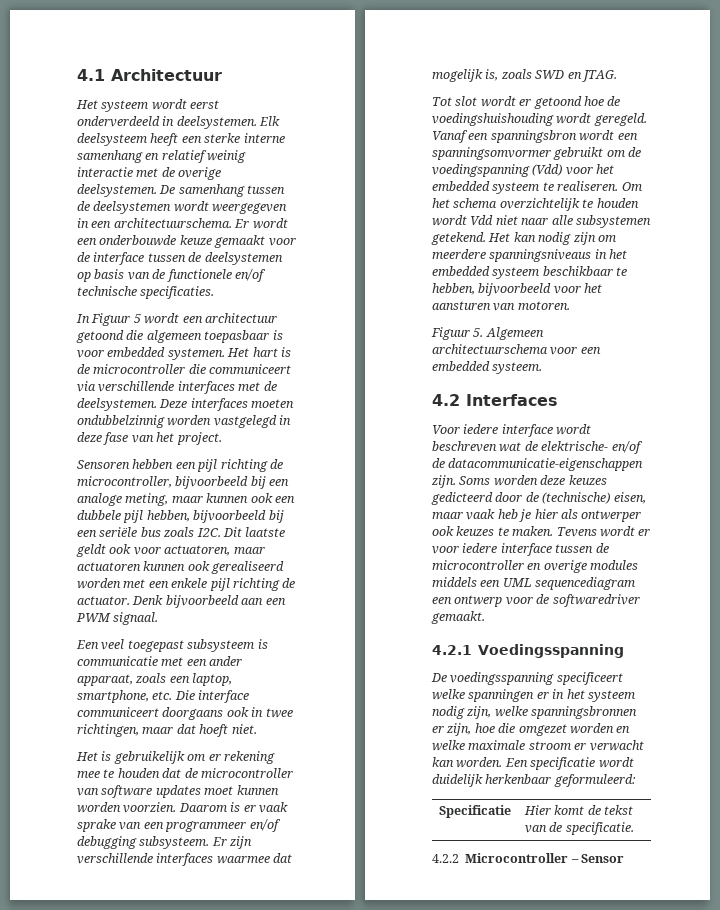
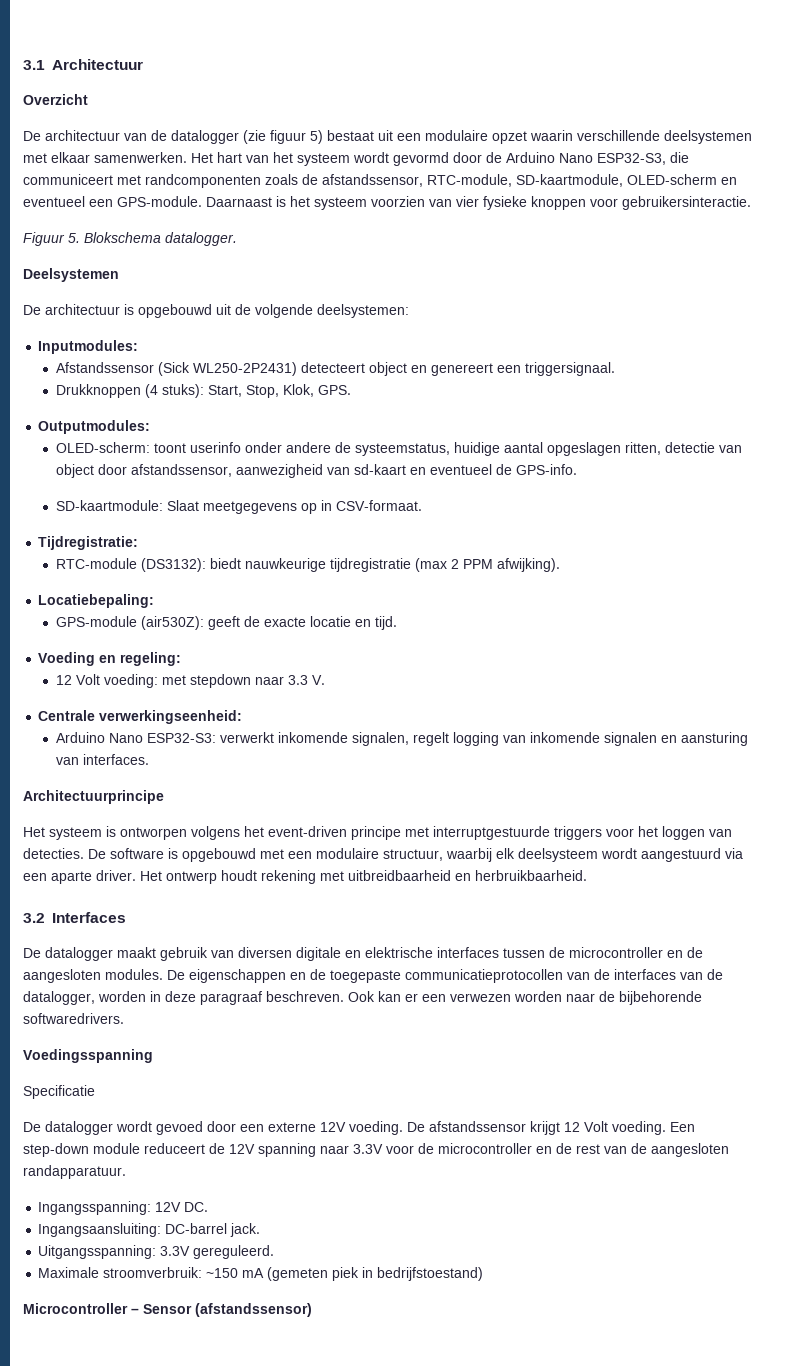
[77,69,105,81] 4.1 -> [23,60,45,70] 3.1
[76,99,220,112] [77,116,281,129] [77,133,285,146] [77,150,247,163] [77,167,222,180] [77,184,286,197] [77,201,288,214] [77,218,288,229] [77,235,296,248] [77,252,283,265] [77,269,266,282] [77,286,215,299] [76,313,277,326] [76,330,283,343] [77,347,291,360] [77,364,292,374] [77,381,277,394] [77,398,295,411] [77,415,292,428] [77,432,222,445] [77,459,283,472] [77,476,290,489] [77,493,295,506] [77,510,284,523] [77,527,286,537] [76,544,265,557] [77,561,285,574] [77,578,296,591] [77,595,286,608] [76,612,159,625] [76,639,268,652] [77,656,243,666] [77,673,233,686] [77,690,250,703] [77,707,293,720] [77,724,257,737] [76,751,275,764] [77,768,293,778] [77,785,279,798] [77,802,288,813] [77,819,281,832] [77,836,253,849] [77,853,293,866] [432,69,617,82] [432,96,621,109] [432,113,647,126] [432,130,638,143] [432,147,642,160] [432,164,615,177] [432,181,642,194] [432,198,639,211] [432,215,651,228] [431,232,616,245] [432,249,628,262] [432,266,628,279] [432,283,603,296] [432,301,570,311] [431,327,544,340] [432,344,601,355] [432,361,543,374] [432,394,559,406] [432,424,592,437] [432,441,643,454] [432,458,644,471] [431,475,607,488] [431,492,646,505] [432,509,642,522] [432,526,651,537] [432,543,609,556] [432,560,639,573] [432,577,636,590] [432,594,640,607] [431,611,485,624] [432,644,625,658] [431,672,623,685] [432,689,635,702] [432,706,638,719] [432,723,631,736] [432,740,644,751] [432,757,634,770] [432,774,636,787] [438,805,511,818] [523,805,633,815] [524,822,634,835] [432,854,459,863] Het systeem wordt eerst onderverdeeld in deelsystemen. Elk deelsysteem heeft een sterke interne samenhang en relatief weinig interactie met de overige deelsystemen. De samenhang tussen de deelsystemen wordt weergegeven in een architectuurschema. Er wordt een onderbouwde keuze gemaakt voor de interface tussen de deelsystemen op basis van de functionele en/of technische specificaties. // In Figuur 5 wordt een architectuur getoond die algemeen toepasbaar is voor embedded systemen. Het hart is de microcontroller die communiceert via verschillende interfaces met de deelsystemen. Deze interfaces moeten ondubbelzinnig worden vastgelegd in deze fase van het project. // Sensoren hebben een pijl richting de microcontroller, bijvoorbeeld bij een analoge meting, maar kunnen ook een dubbele pijl hebben, bijvoorbeeld bij een seriële bus zoals I2C. Dit laatste geldt ook voor actuatoren, maar actuatoren kunnen ook gerealiseerd worden met een enkele pijl richting de actuator. Denk bijvoorbeeld aan een PWM signaal. // Een veel toegepast subsysteem is communicatie met een ander apparaat, zoals een laptop, smartphone, etc. Die interface communiceert doorgaans ook in twee richtingen, maar dat hoeft niet. // Het is gebruikelijk om er rekening mee te houden dat de microcontroller van software updates moet kunnen worden voorzien. Daarom is er vaak sprake van een programmeer en/of debugging subsysteem. Er zijn verschillende interfaces waarmee dat mogelijk is, zoals SWD en JTAG. // Tot slot wordt er getoond hoe de voedingshuishouding wordt geregeld. Vanaf een spanningsbron wordt een spanningsomvormer gebruikt om de voedingspanning (Vdd) voor het embedded systeem te realiseren. Om het schema overzichtelijk te houden wordt Vdd niet naar alle subsystemen getekend. Het kan nodig zijn om meerdere spanningsniveaus in het embedded systeem beschikbaar te hebben, bijvoorbeeld voor het aansturen van motoren. // Figuur 5. Algemeen architectuurschema voor een embedded systeem. // 4.2 Interfaces // Voor iedere interface wordt beschreven wat de elektrische- en/of de datacommunicatie-eigenschappen zijn. Soms worden deze keuzes gedicteerd door de (technische) eisen, maar vaak heb je hier als ontwerper ook keuzes te maken. Tevens wordt er voor iedere interface tussen de microcontroller en overige modules middels een UML sequencediagram een ontwerp voor de softwaredriver gemaakt. // 4.2.1 Voedingsspanning // De voedingsspanning specificeert welke spanningen er in het systeem nodig zijn, welke spanningsbronnen er zijn, hoe die omgezet worden en welke maximale stroom er verwacht kan worden. Een specificatie wordt duidelijk herkenbaar geformuleerd: // Specificatie | Hier komt de tekst van de specificatie. // 4.2.2 -> [23,94,88,105] [23,130,752,144] [23,152,689,166] [23,174,737,188] [23,196,751,210] [23,232,237,246] [23,268,119,282] [23,304,409,318] [38,340,139,354] [55,362,615,376] [55,384,351,398] [38,420,151,434] [55,442,742,456] [55,464,577,478] [55,500,422,514] [38,536,139,550] [55,558,560,572] [38,594,155,608] [55,616,397,630] [38,652,182,666] [55,674,325,688] [38,710,243,724] [55,732,748,746] [55,754,149,765] [23,790,164,804] [23,826,732,840] [23,848,743,862] [23,870,587,884] [23,912,126,923] [23,947,703,961] [23,969,723,983] [23,991,702,1005] [23,1013,124,1024] [23,1049,153,1063] [23,1085,95,1099] [23,1121,695,1135] [23,1143,729,1157] [23,1165,126,1179] [38,1201,209,1215] [38,1223,261,1237] [38,1245,275,1259] [38,1267,484,1281] Overzicht // De architectuur van de datalogger (zie figuur 5) bestaat uit een modulaire opzet waarin verschillende deelsystemen met elkaar samenwerken. Het hart van het systeem wordt gevormd door de Arduino Nano ESP32-S3, die communiceert met randcomponenten zoals de afstandssensor, RTC-module, SD-kaartmodule, OLED-scherm en eventueel een GPS-module. Daarnaast is het systeem voorzien van vier fysieke knoppen voor gebruikersinteractie. // Figuur 5. Blokschema datalogger. // Deelsystemen // De architectuur is opgebouwd uit de volgende deelsystemen: // Inputmodules: // Afstandssensor (Sick WL250-2P2431) detecteert object en genereert een triggersignaal. // Drukknoppen (4 stuks): Start, Stop, Klok, GPS. // Outputmodules: // OLED-scherm: toont userinfo onder andere de systeemstatus, huidige aantal opgeslagen ritten, detectie van object door afstandssensor, aanwezigheid van sd-kaart en eventueel de GPS-info. // SD-kaartmodule: Slaat meetgegevens op in CSV-formaat. // Tijdregistratie: // RTC-module (DS3132): biedt nauwkeurige tijdregistratie (max 2 PPM afwijking). // Locatiebepaling: // GPS-module (air530Z): geeft de exacte locatie en tijd. // Voeding en regeling: // 12 Volt voeding: met stepdown naar 3.3 V. // Centrale verwerkingseenheid: // Arduino Nano ESP32-S3: verwerkt inkomende signalen, regelt logging van inkomende signalen en aansturing van interfaces. // Architectuurprincipe // Het systeem is ontworpen volgens het event-driven principe met interruptgestuurde triggers voor het loggen van detecties. De software is opgebouwd met een modulaire structuur, waarbij elk deelsysteem wordt aangestuurd via een aparte driver. Het ontwerp houdt rekening met uitbreidbaarheid en herbruikbaarheid. // 3.2 Interfaces // De datalogger maakt gebruik van diversen digitale en elektrische interfaces tussen de microcontroller en de aangesloten modules. De eigenschappen en de toegepaste communicatieprotocollen van de interfaces van de datalogger, worden in deze paragraaf beschreven. Ook kan er een verwezen worden naar de bijbehorende softwaredrivers. // Voedingsspanning // Specificatie // De datalogger wordt gevoed door een externe 12V voeding. De afstandssensor krijgt 12 Volt voeding. Een step-down module reduceert de 12V spanning naar 3.3V voor de microcontroller en de rest van de aangesloten randapparatuur. // Ingangsspanning: 12V DC. // Ingangsaansluiting: DC-barrel jack. // Uitgangsspanning: 3.3V gereguleerd. // Maximale stroomverbruik: ~150 mA (gemeten piek in bedrijfstoestand) //
(624, 858) none -> [195,1303,312,1317] (afstandssensor)

